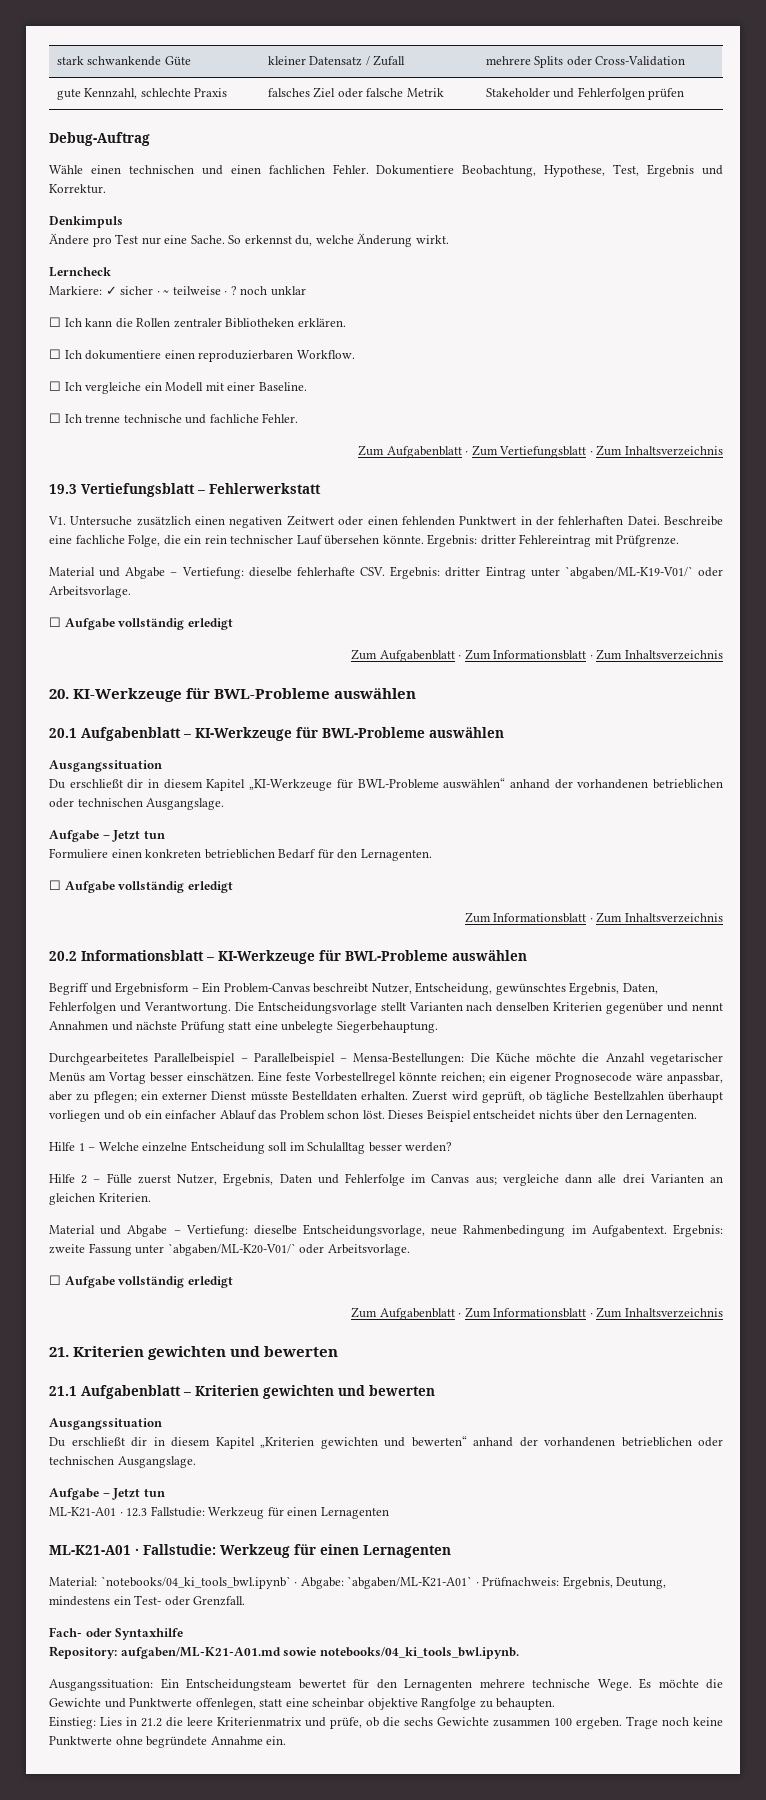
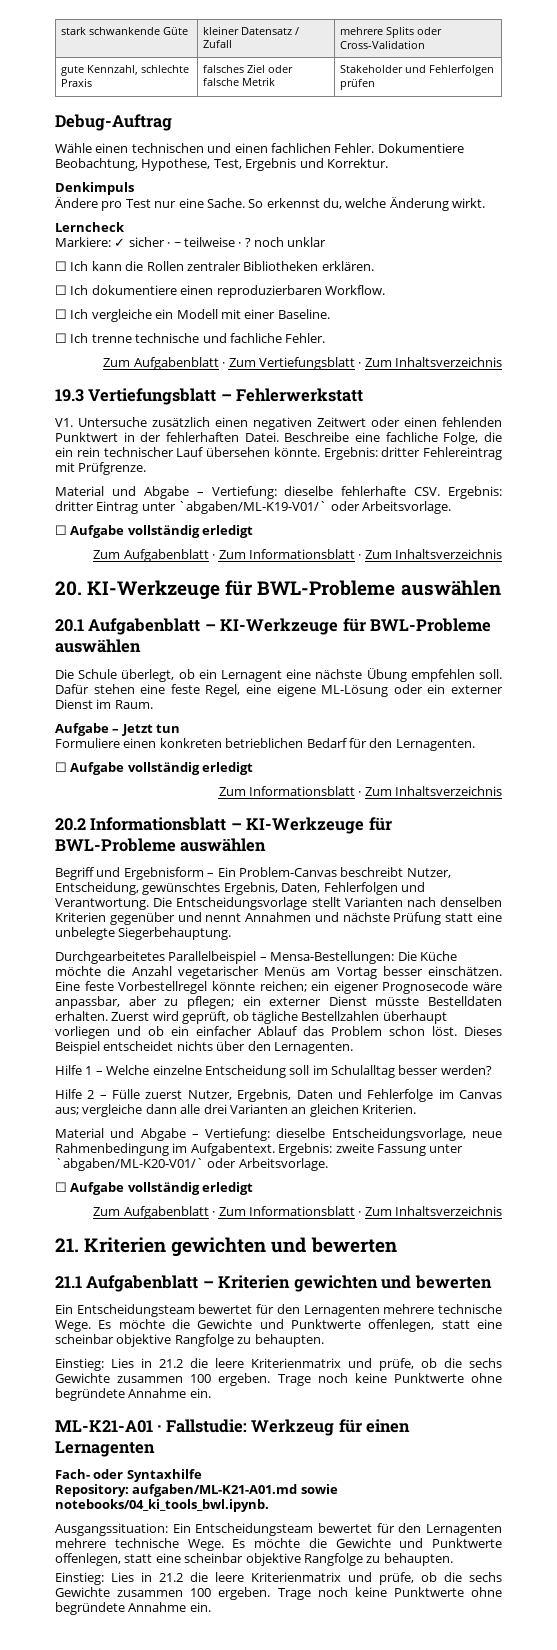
[49,760,162,772] [49,778,723,791] [49,798,225,810] Ausgangssituation // Du erschließt dir in diesem Kapitel „KI-Werkzeuge für BWL-Probleme auswählen“ anhand der vorhandenen betrieblichen oder technischen Ausgangslage. -> [55,668,502,682] [55,684,504,697] [55,699,153,709] Die Schule überlegt, ob ein Lernagent eine nächste Übung empfehlen soll. Dafür stehen eine feste Regel, eine eigene ML-Lösung oder ein externer Dienst im Raum.
[253,1053,348,1065] Parallelbeispiel – -> (267, 959) none
[49,1418,162,1430] [49,1436,723,1449] [49,1456,196,1468] [49,1488,165,1500] [49,1506,389,1519] Ausgangssituation // Du erschließt dir in diesem Kapitel „Kriterien gewichten und bewerten“ anhand der vorhandenen betrieblichen oder technischen Ausgangslage. // Aufgabe – Jetzt tun // ML-K21-A01 · 12.3 Fallstudie: Werkzeug für einen Lernagenten -> [55,1304,503,1317] [55,1319,502,1332] [55,1334,324,1347] [55,1358,502,1371] [55,1373,502,1386] [55,1388,211,1401] Ein Entscheidungsteam bewertet für den Lernagenten mehrere technische Wege. Es möchte die Gewichte und Punktwerte offenlegen, statt eine scheinbar objektive Rangfolge zu behaupten. // Einstieg: Lies in 21.2 die leere Kriterienmatrix und prüfe, ob die sechs Gewichte zusammen 100 ergeben. Trage noch keine Punktwerte ohne begründete Annahme ein.
[49,1576,667,1589] [49,1595,246,1606] // Material: `notebooks/04_ki_tools_bwl.ipynb` · Abgabe: `abgaben/ML-K21-A01` · Prüfnachweis: Ergebnis, Deutung, mindestens ein Test- oder Grenzfall. -> (155, 1449) none

